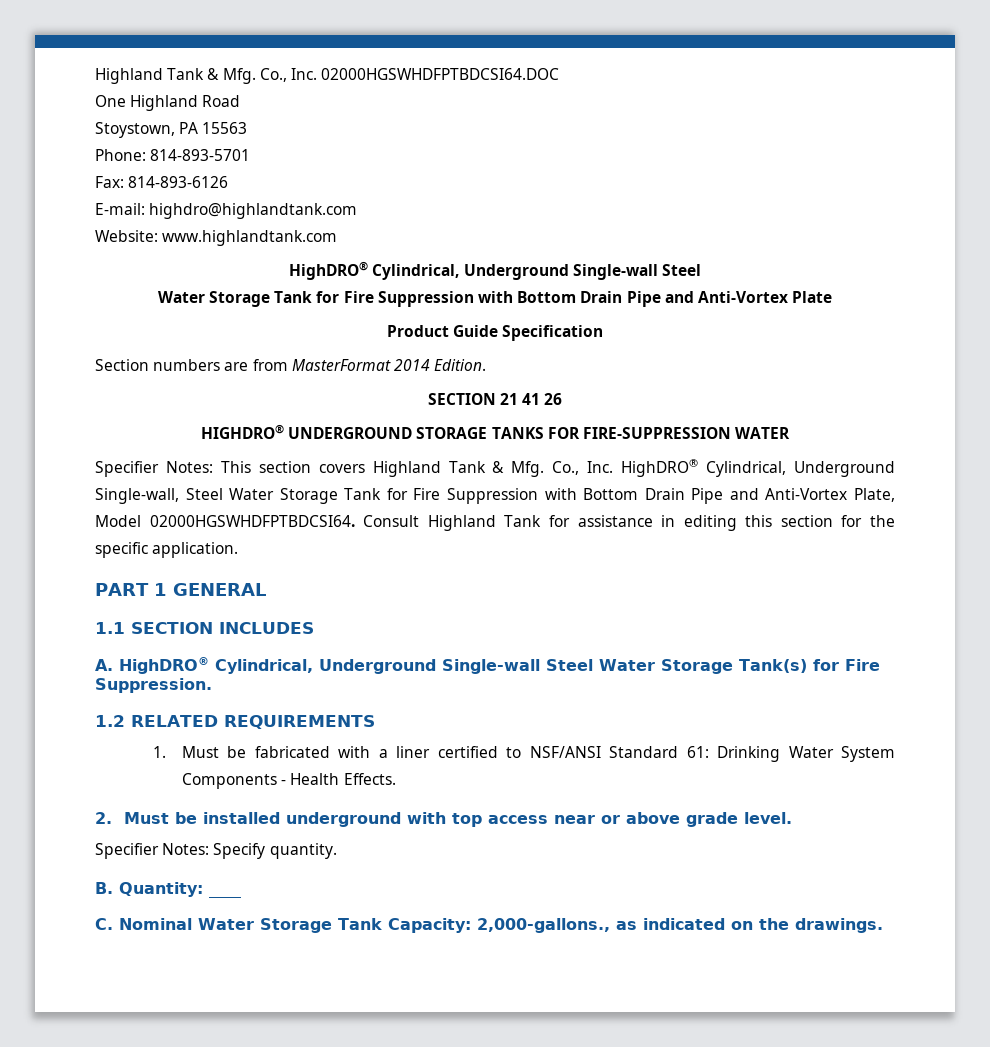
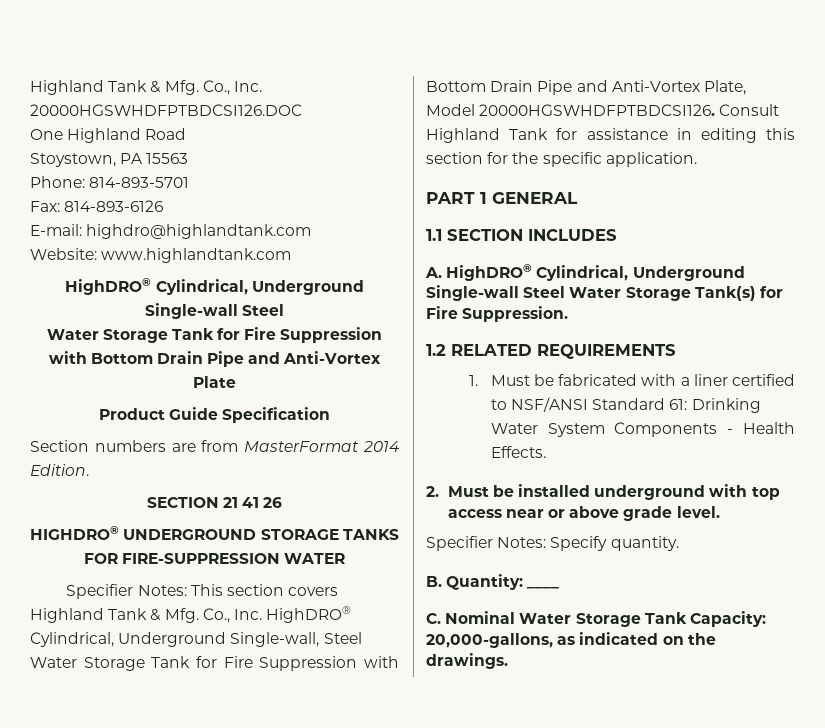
[95,68,560,84] Highland Tank & Mfg. Co., Inc. 02000HGSWHDFPTBDCSI64.DOC -> [30,80,262,95] [30,104,302,116] Highland Tank & Mfg. Co., Inc. 20000HGSWHDFPTBDCSI126.DOC
[149,515,355,527] 02000HGSWHDFPTBDCSI64. -> [479,104,716,116] 20000HGSWHDFPTBDCSI126.
[476,918,610,933] 2,000-gallons., -> [426,633,553,648] 20,000-gallons,

